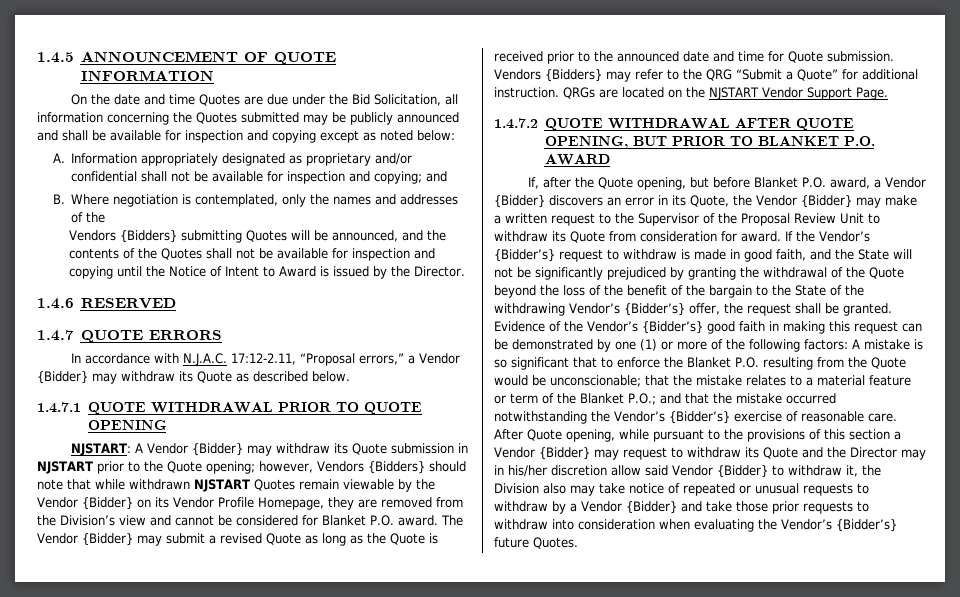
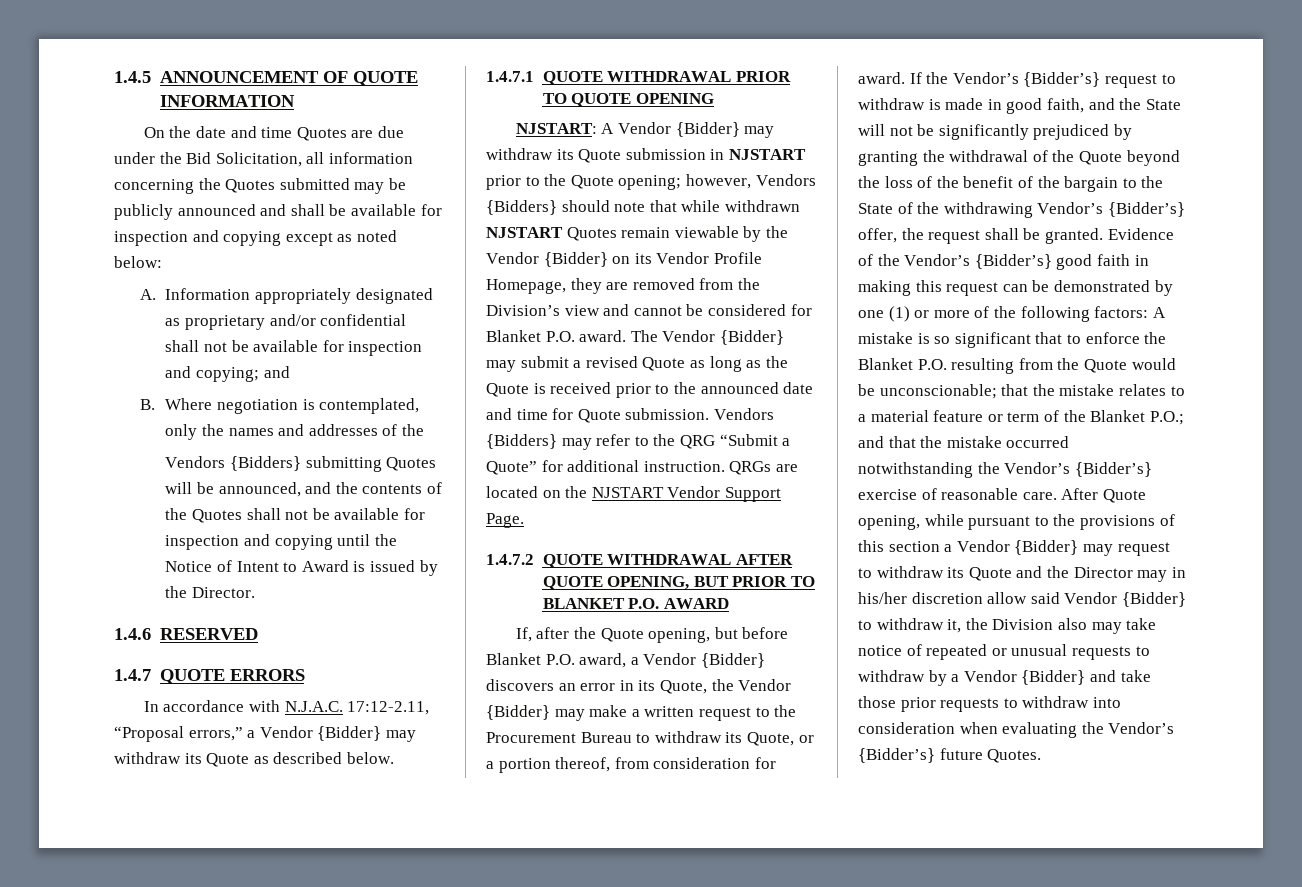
[638,213,880,226] [494,231,605,243] Supervisor of the Proposal Review Unit to withdraw its Quote -> [486,731,814,746] [486,757,611,773] Procurement Bureau to withdraw its Quote, or a portion thereof,

